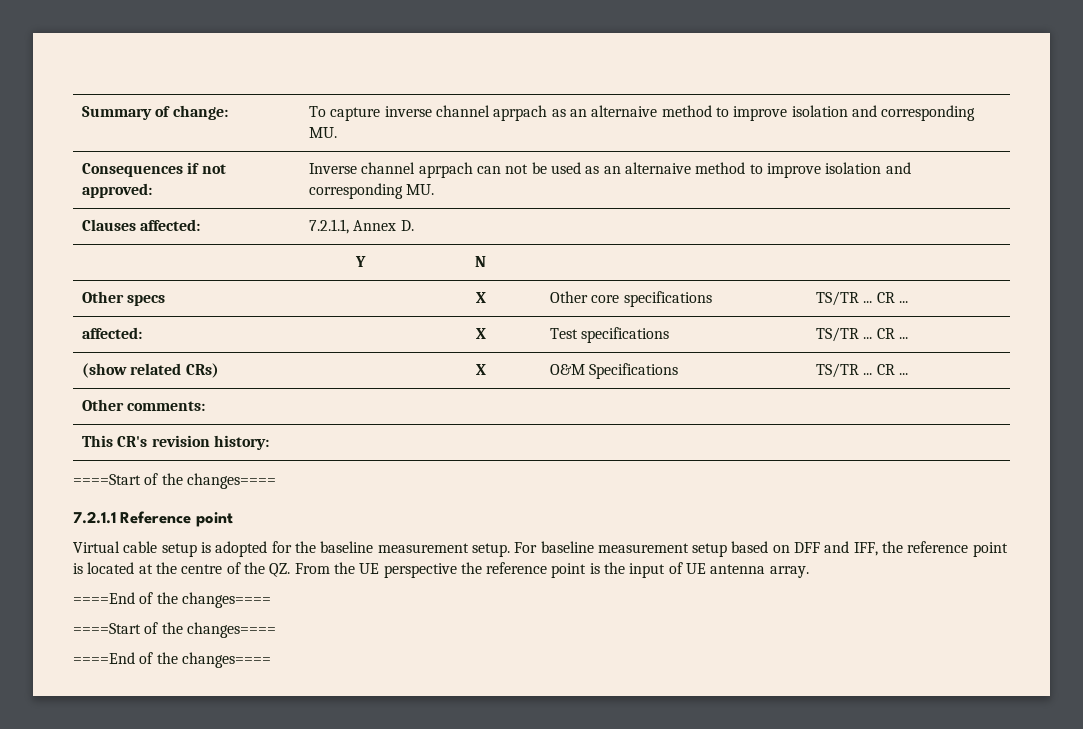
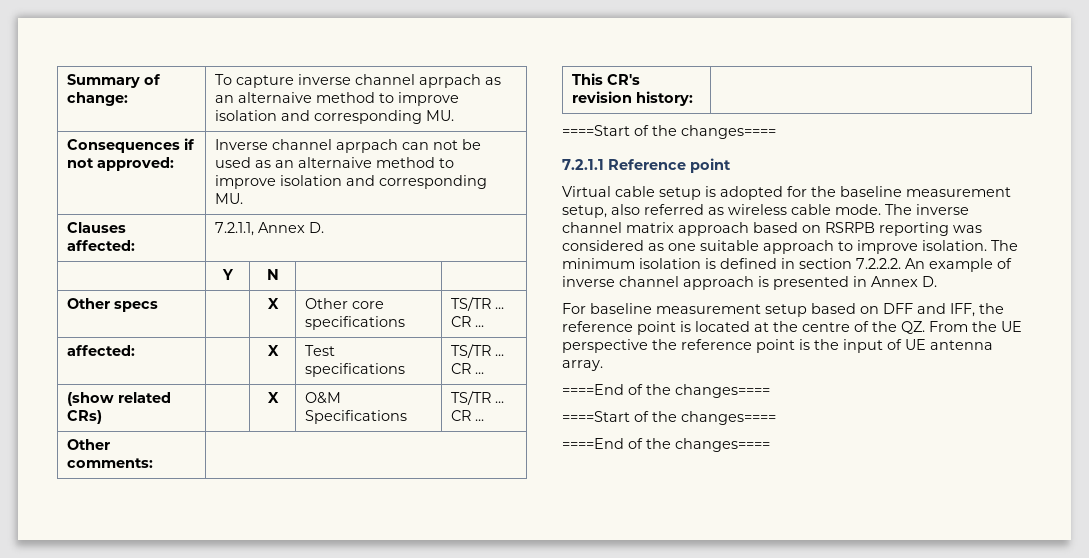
[471,543,510,557] setup. -> [562,204,969,218] [562,222,982,236] [562,240,1018,254] [562,258,1012,272] [562,276,937,290] setup, also referred as wireless cable mode. The inverse channel matrix approach based on RSRPB reporting was considered as one suitable approach to improve isolation. The minimum isolation is defined in section 7.2.2.2. An example of inverse channel approach is presented in Annex D. //

